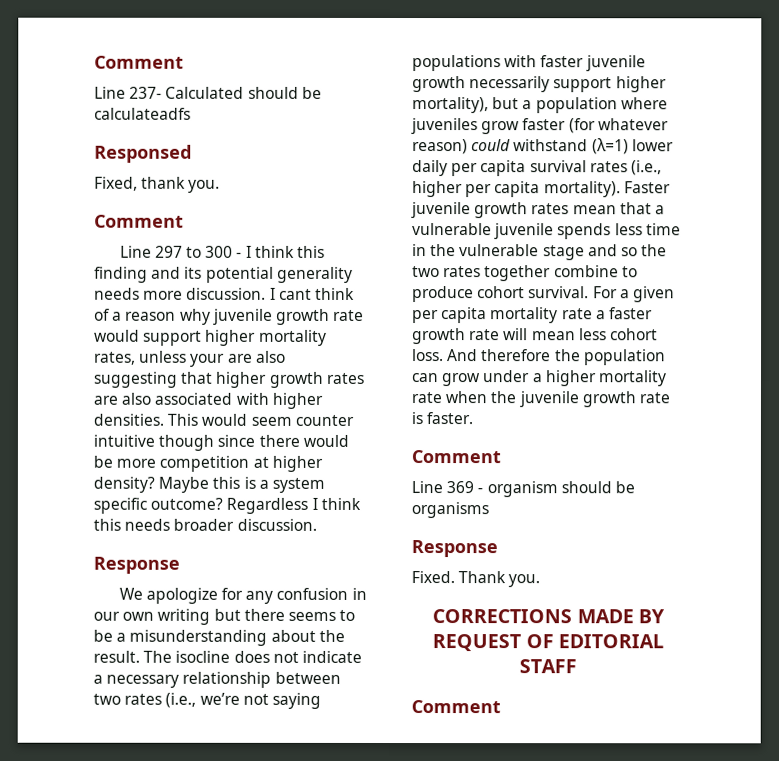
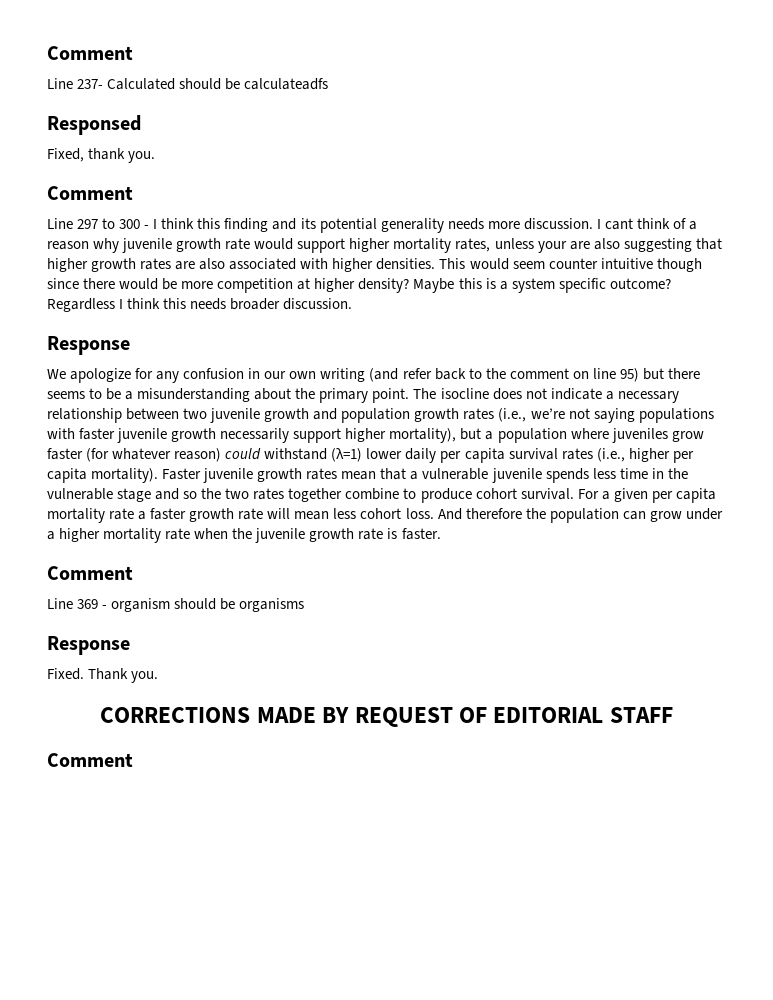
(211, 616) none -> [369,368,639,382] (and refer back to the comment on line 95)
[93,650,140,663] result. -> [319,388,410,403] primary point.
(121, 699) none -> [210,408,460,423] juvenile growth and population growth

